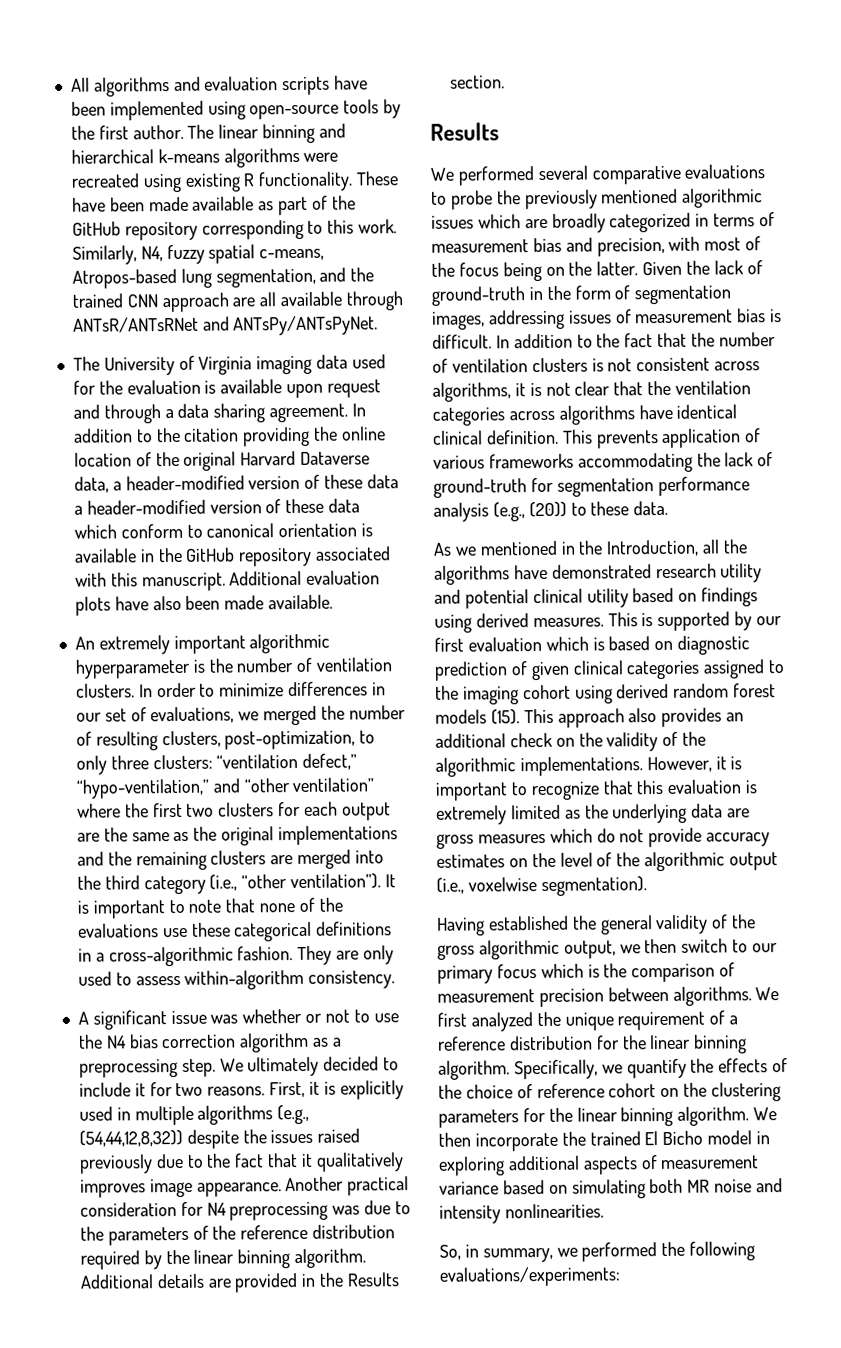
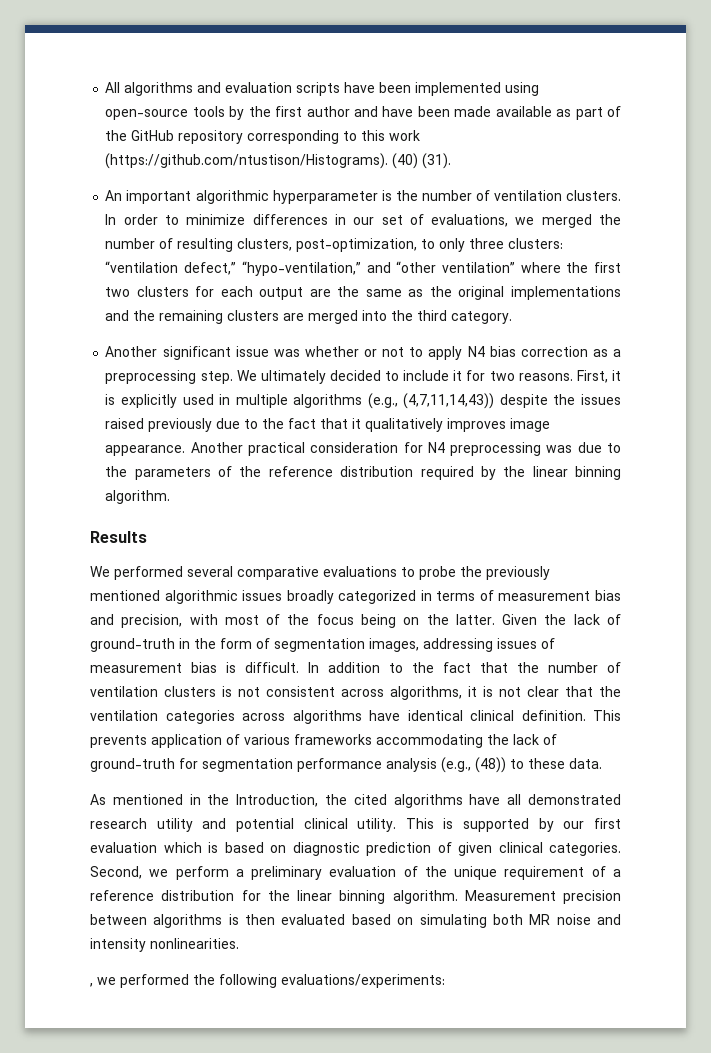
[132,123,346,144] [70,147,339,168] [70,171,399,193] author. The linear binning and hierarchical k-means algorithms were recreated using existing R functionality. These -> [306,106,378,117] author and
[358,219,398,234] [71,244,325,265] [71,267,375,289] [71,291,404,313] [72,315,379,336] [72,354,386,376] [72,379,381,399] [72,403,366,424] [72,426,386,447] [73,451,371,471] [73,474,399,493] [73,498,361,515] [73,523,374,539] [73,546,392,567] [74,570,381,592] [74,594,334,616] work. Similarly, N4, fuzzy spatial c-means, Atropos-based lung segmentation, and the trained CNN approach are all available through ANTsR/ANTsRNet and ANTsPy/ANTsPyNet. // The University of Virginia imaging data used for the evaluation is available upon request and through a data sharing agreement. In addition to the citation providing the online location of the original Harvard Dataverse data, a header-modified version of these data a header-modified version of these data which conform to canonical orientation is available in the GitHub repository associated with this manuscript. Additional evaluation plots have also been made available. -> [389,130,421,141] [105,153,452,169] work (https://github.com/ntustison/Histograms). (40) (31).
[98,635,170,655] extremely -> (123, 195) none
[143,873,396,895] [76,897,343,919] [77,921,393,942] [77,945,394,967] [77,969,396,990] [77,1011,89,1025] category (i.e., “other ventilation”). It is important to note that none of the evaluations use these categorical definitions in a cross-algorithmic fashion. They are only used to assess within-algorithm consistency. // A -> [451,311,513,324] [105,346,158,357] category. // Another
[373,1013,399,1023] [77,1034,103,1049] use the -> [428,346,463,360] apply
[239,1032,310,1053] algorithm -> (588, 351) none
[78,1129,183,1147] (54,44,12,8,32)) -> [403,393,495,409] (4,7,11,14,43))
[79,1272,400,1293] [449,75,505,89] Additional details are provided in the Results section. -> (171, 497) none
[477,214,548,229] which are -> (283, 595) none
[528,501,567,518] (20)) -> [475,757,506,773] (48))
[454,546,477,556] we -> (106, 799) none
[702,539,749,554] [434,564,548,585] all the algorithms have -> [325,794,522,808] the cited algorithms have all
[586,587,759,608] [434,613,604,633] utility based on findings using derived measures. -> [357,818,397,832] utility.
[626,659,786,680] [435,683,777,705] [435,707,745,728] [435,731,707,752] [435,756,743,777] [435,779,758,801] [436,803,751,825] [436,827,771,849] [436,851,779,872] [436,876,647,897] [437,914,757,936] [437,938,779,960] [437,962,736,984] [437,986,780,1008] [437,1012,533,1032] categories assigned to the imaging cohort using derived random forest models (15). This approach also provides an additional check on the validity of the algorithmic implementations. However, it is important to recognize that this evaluation is extremely limited as the underlying data are gross measures which do not provide accuracy estimates on the level of the algorithmic output (i.e., voxelwise segmentation). // Having established the general validity of the gross algorithmic output, we then switch to our primary focus which is the comparison of measurement precision between algorithms. We first analyzed -> [549,842,621,856] [90,866,418,880] categories. Second, we perform a preliminary evaluation of
[513,1057,789,1080] [438,1082,782,1102] [438,1106,778,1128] [438,1130,771,1152] [438,1155,760,1176] [439,1181,499,1195] Specifically, we quantify the effects of the choice of reference cohort on the clustering parameters for the linear binning algorithm. We then incorporate the trained El Bicho model in exploring additional aspects of measurement variance -> [464,890,621,904] [90,914,346,928] Measurement precision between algorithms is then evaluated
[439,1244,553,1263] So, in summary, -> [90,983,93,987] ,

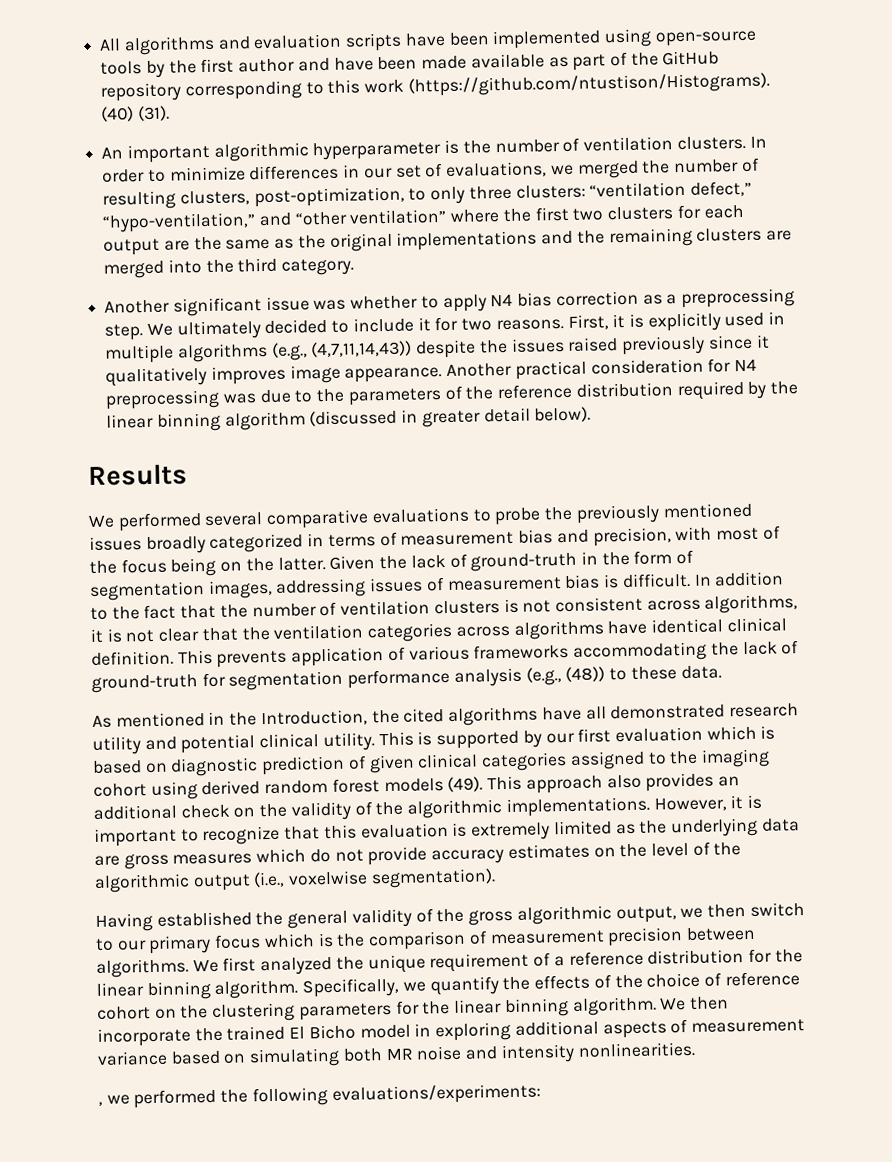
[364,347,405,357] or not -> (419, 302) none
[216,418,349,429] due to the fact that -> [707,334,753,350] since
[105,490,171,504] algorithm. -> [224,406,592,431] algorithm (discussed in greater detail below).
[164,590,238,604] algorithmic -> (752, 510) none
[549,842,621,856] [90,866,418,880] categories. Second, we perform a preliminary evaluation of -> [481,748,770,772] [93,772,740,800] [93,794,762,821] [94,817,800,847] [94,841,742,870] [94,868,496,893] [95,902,805,932] [95,926,756,955] [96,956,333,978] categories assigned to the imaging cohort using derived random forest models (49). This approach also provides an additional check on the validity of the algorithmic implementations. However, it is important to recognize that this evaluation is extremely limited as the underlying data are gross measures which do not provide accuracy estimates on the level of the algorithmic output (i.e., voxelwise segmentation). // Having established the general validity of the gross algorithmic output, we then switch to our primary focus which is the comparison of measurement precision between algorithms. We first analyzed
[464,890,621,904] [90,914,346,928] Measurement precision between algorithms is then evaluated -> [302,971,800,998] [97,996,729,1022] [97,1019,805,1047] [97,1050,168,1066] Specifically, we quantify the effects of the choice of reference cohort on the clustering parameters for the linear binning algorithm. We then incorporate the trained El Bicho model in exploring additional aspects of measurement variance

